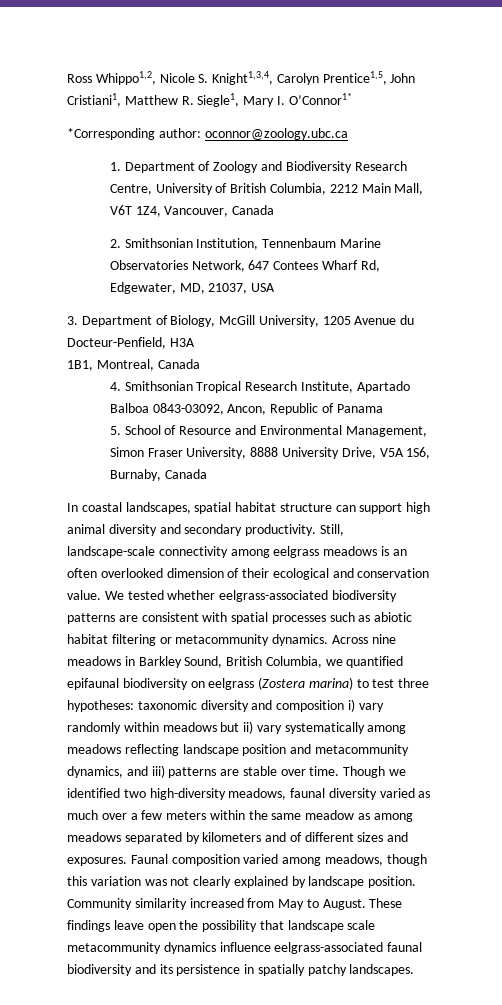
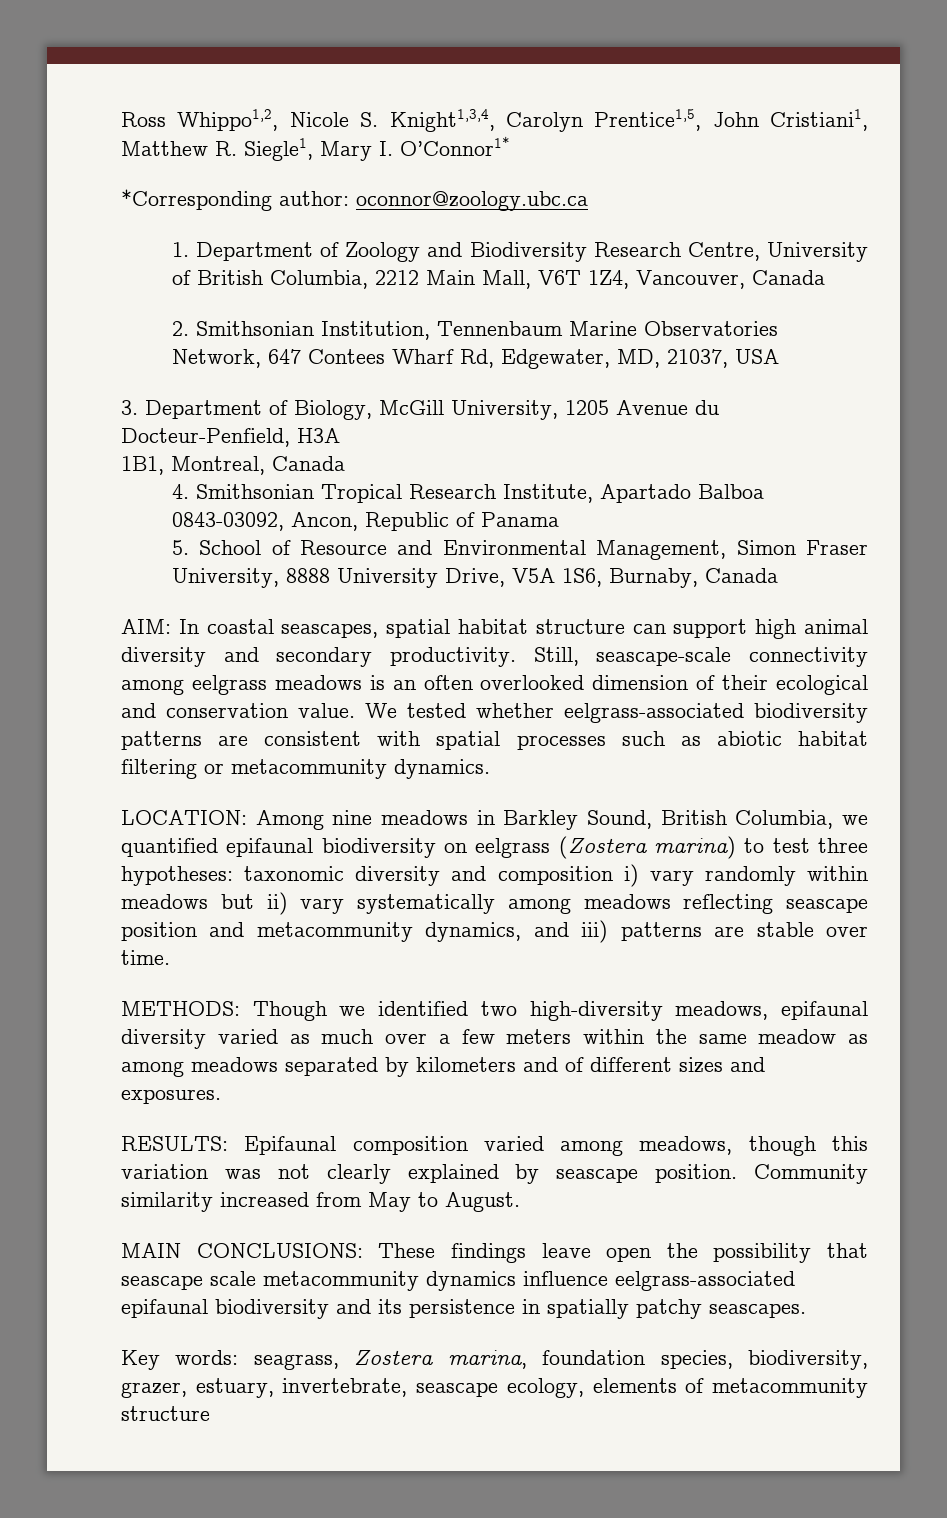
(207, 474) none -> [121,619,171,634] AIM:
[125,502,191,514] landscapes, -> [281,623,379,638] seascapes,
[67,546,155,558] landscape-scale -> [596,647,732,666] seascape-scale
[331,635,368,644] Across -> [121,810,324,830] // LOCATION: Among
[182,744,239,756] landscape -> [786,898,868,913] seascape
(340, 771) none -> [121,1001,240,1016] // METHODS:
[290,788,326,798] faunal -> [781,1001,868,1020] epifaunal
[130,854,168,864] Faunal -> [121,1136,337,1155] // RESULTS: Epifaunal
[308,876,365,888] landscape -> [556,1168,639,1183] seascape
(366, 904) none -> [121,1243,363,1258] // MAIN CONCLUSIONS:
[287,920,344,932] landscape -> [121,1275,203,1290] seascape
[387,942,423,952] faunal -> [121,1299,208,1318] epifaunal
[349,964,415,976] landscapes. -> [709,1303,806,1318] [121,1350,868,1370] [121,1378,868,1398] [121,1406,210,1421] seascapes. // Key words: seagrass, Zostera marina, foundation species, biodiversity, grazer, estuary, invertebrate, seascape ecology, elements of metacommunity structure

